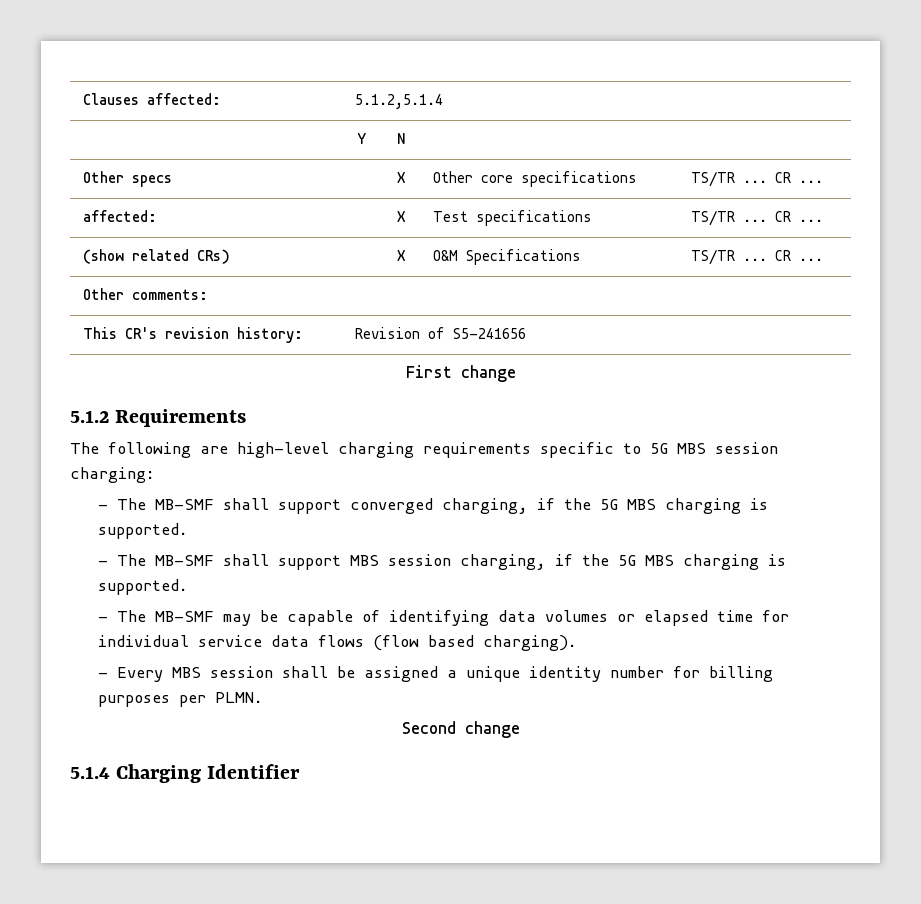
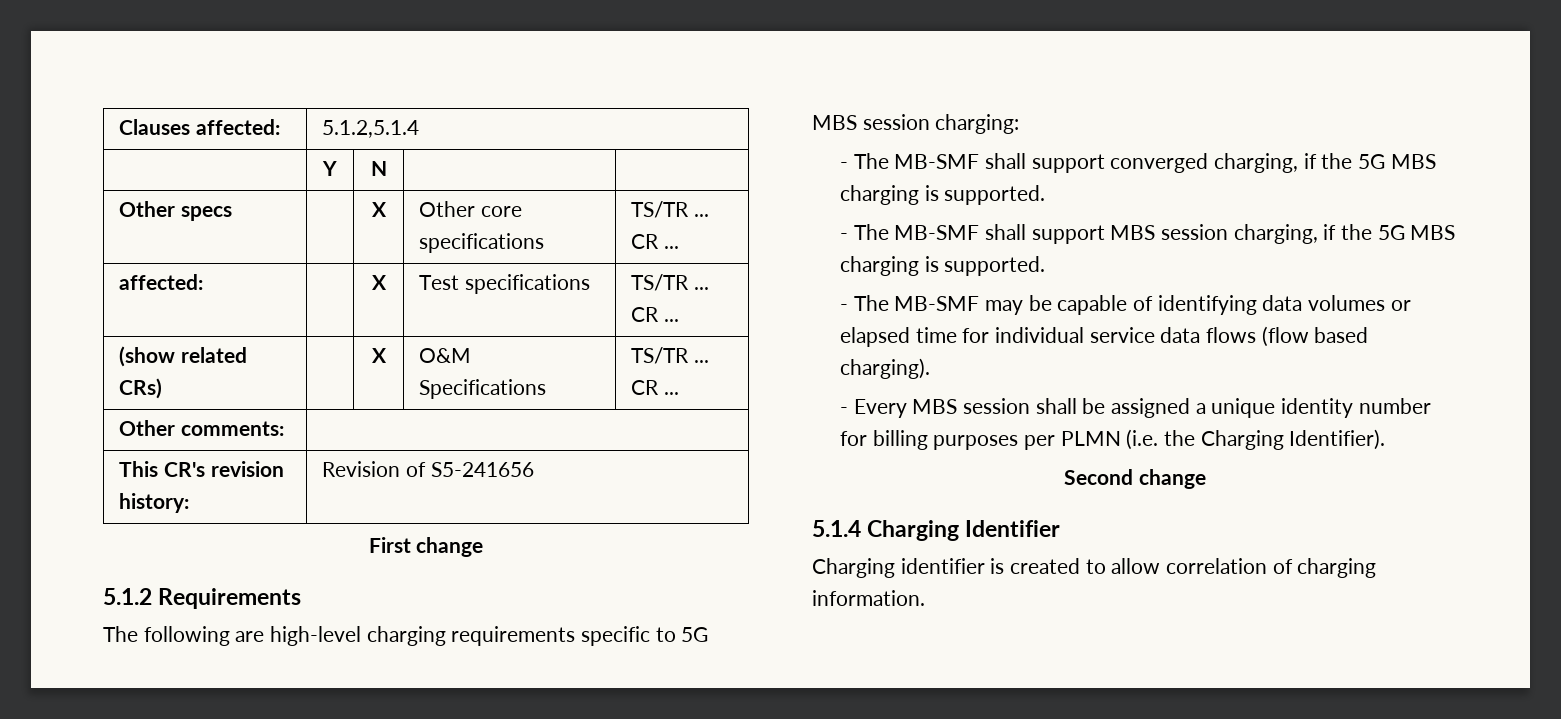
[215,692,264,703] PLMN. -> [1060,429,1386,450] PLMN (i.e. the Charging Identifier).
(301, 771) none -> [812,558,1377,578] [812,590,925,606] // Charging identifier is created to allow correlation of charging information.

